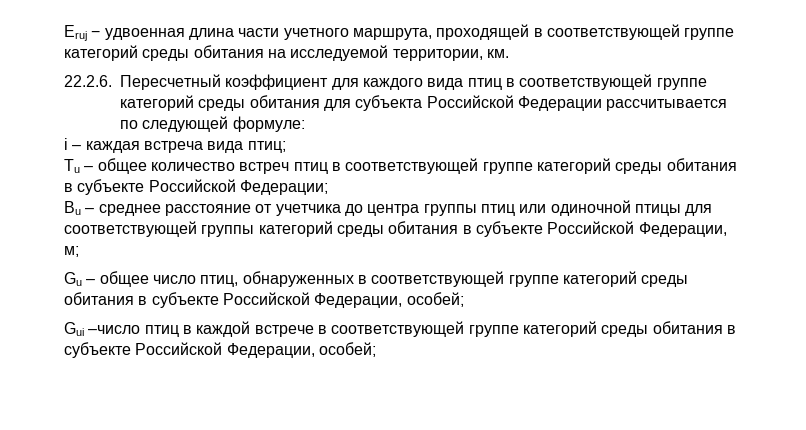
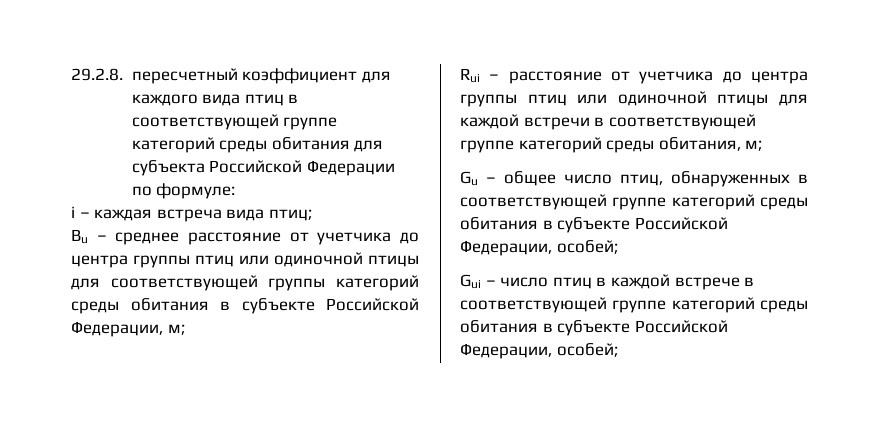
[64,24,735,41] [64,45,509,61] [64,74,221,90] Eruj − удвоенная длина части учетного маршрута, проходящей в соответствующей группе категорий среды обитания на исследуемой территории, км. // 22.2.6. Пересчетный -> [71,68,238,84] 29.2.8. пересчетный
[606,99,728,111] [120,116,229,132] рассчитывается по следующей -> [131,186,152,196] по
[64,158,737,174] [64,179,328,195] // Tu – общее количество встреч птиц в соответствующей группе категорий среды обитания в субъекте Российской Федерации; -> (312, 215) none
(79, 251) none -> [460,68,808,84] [460,91,808,107] [460,114,756,130] [460,137,763,153] // Rui – расстояние от учетчика до центра группы птиц или одиночной птицы для каждой встречи в соответствующей группе категорий среды обитания, м;
[88,325,141,334] –число -> [485,277,549,287] – число

